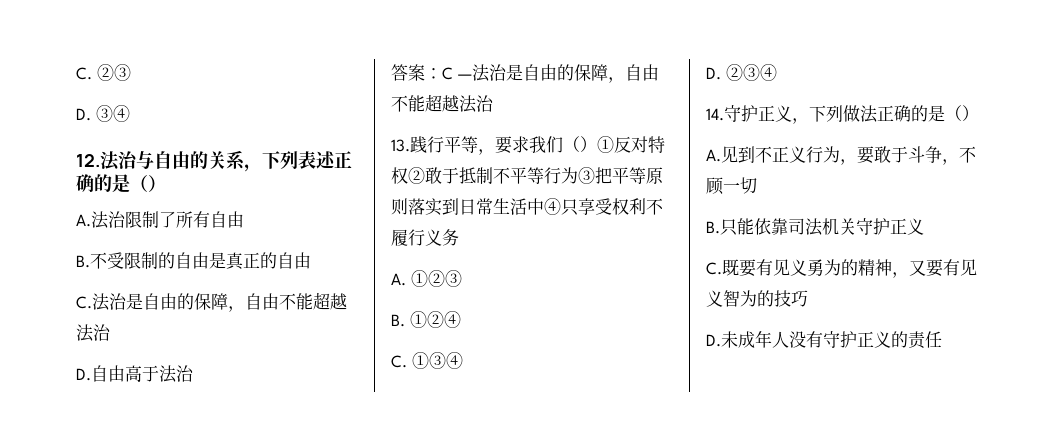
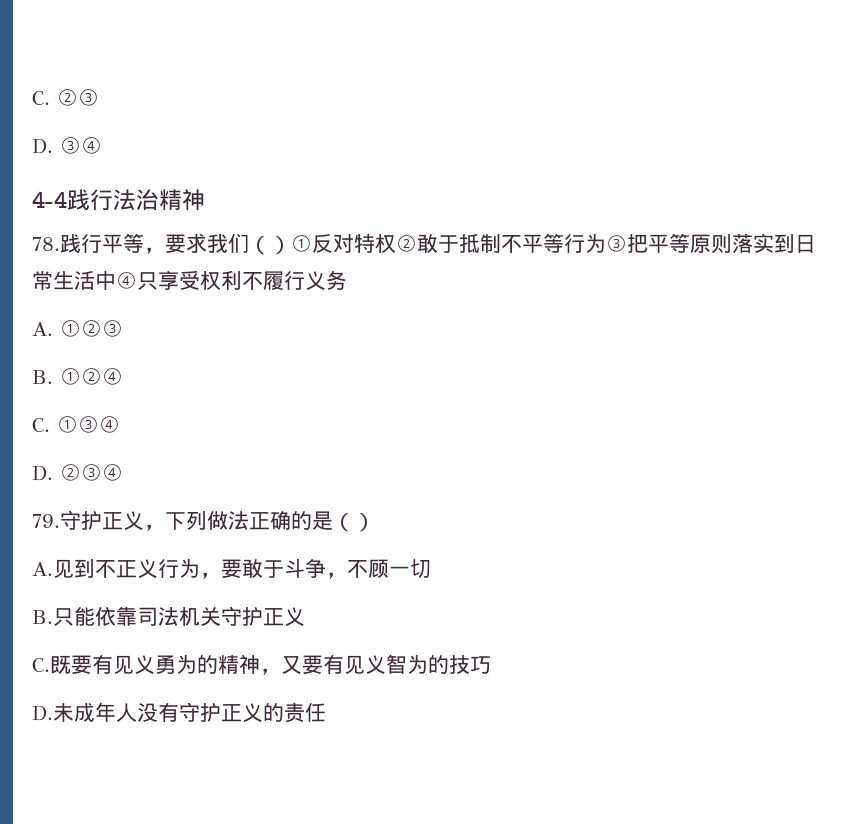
[76,150,352,172] [76,174,166,193] [76,211,244,229] [76,252,311,270] [76,292,347,312] [76,324,111,342] [76,365,194,383] [391,64,659,83] [391,94,494,113] [391,139,410,152] 12.法治与自由的关系，下列表述正确的是（） // A.法治限制了所有自由 // B.不受限制的自由是真正的自由 // C.法治是自由的保障，自由不能超越法治 // D.自由高于法治 // 答案：C —法治是自由的保障，自由不能超越法治 // 13. -> [32,189,205,211] [32,237,60,251] 4-4践行法治精神 // 78.
[706,108,724,121] 14. -> [32,514,60,528] 79.

